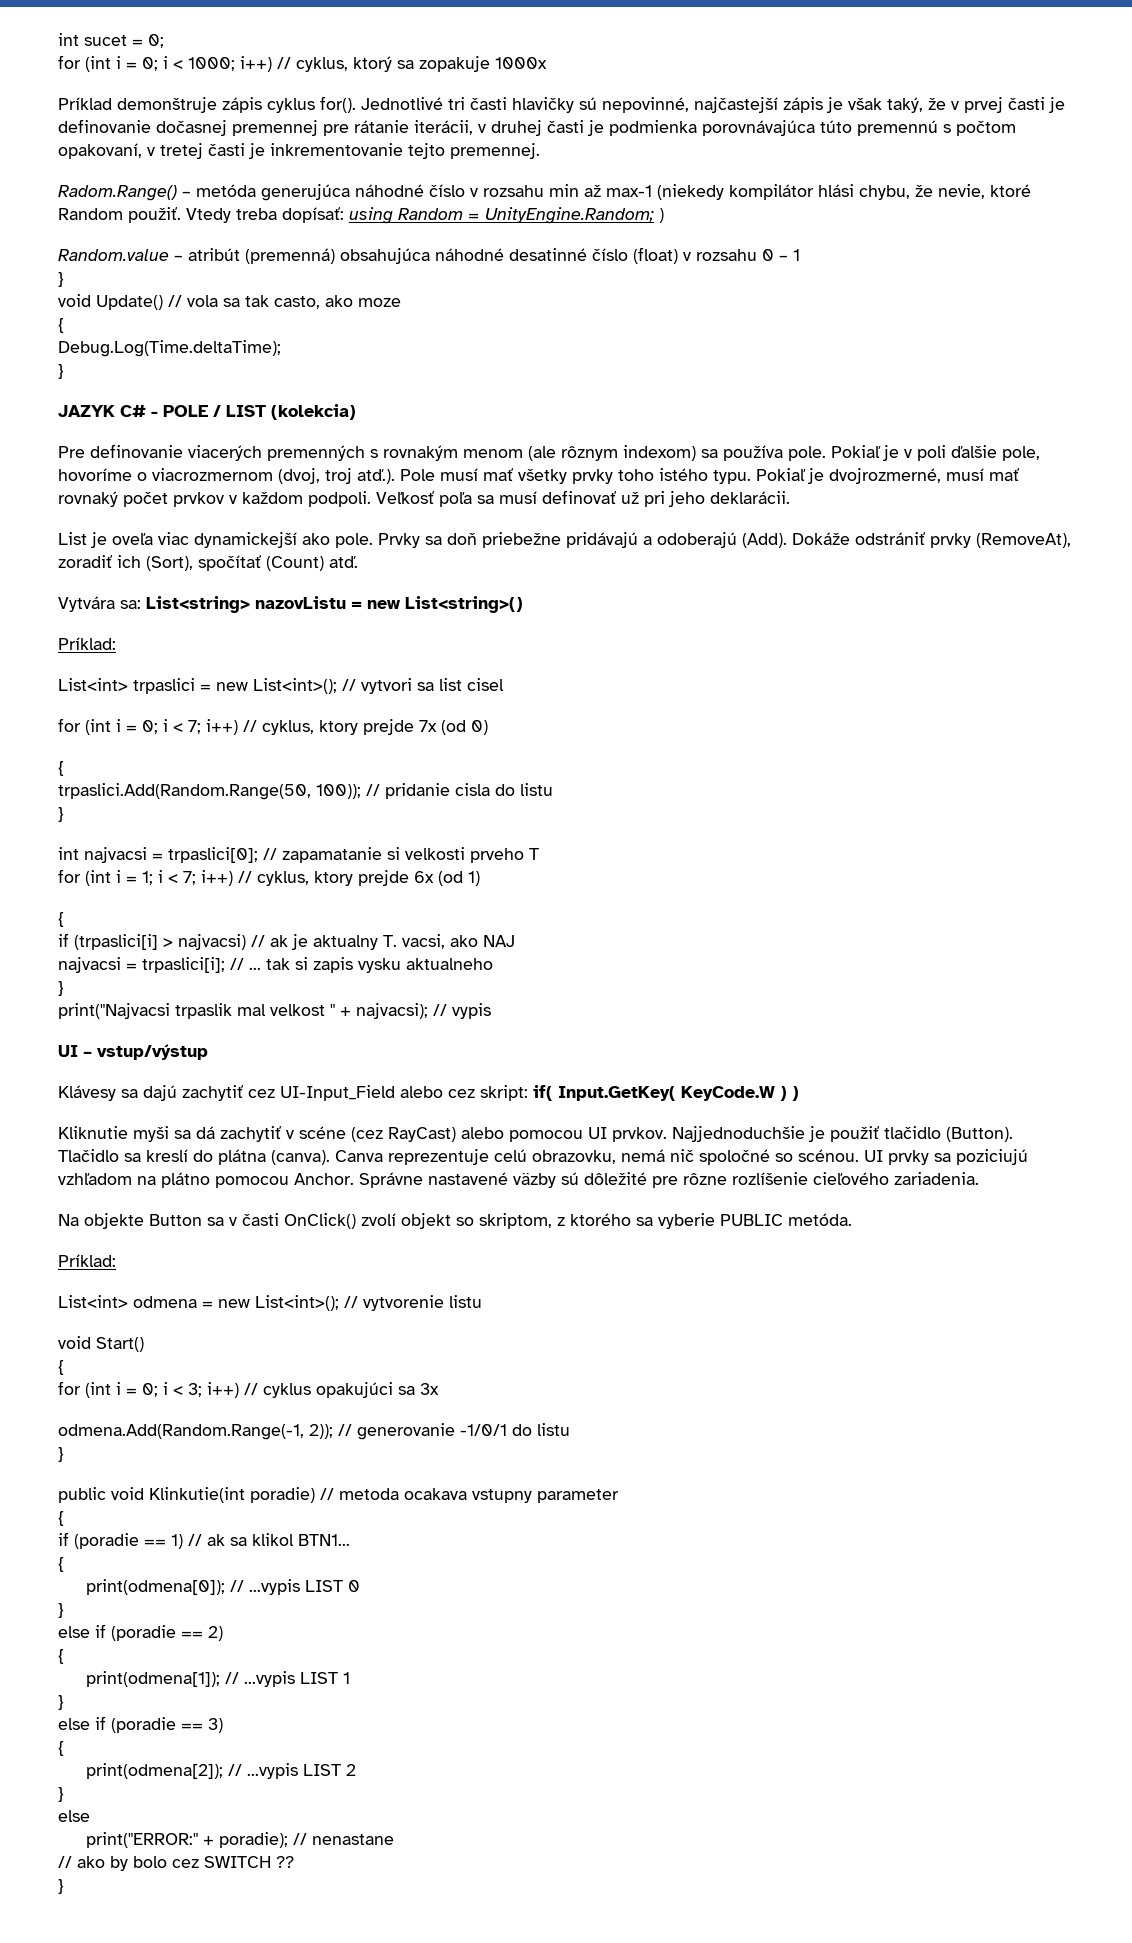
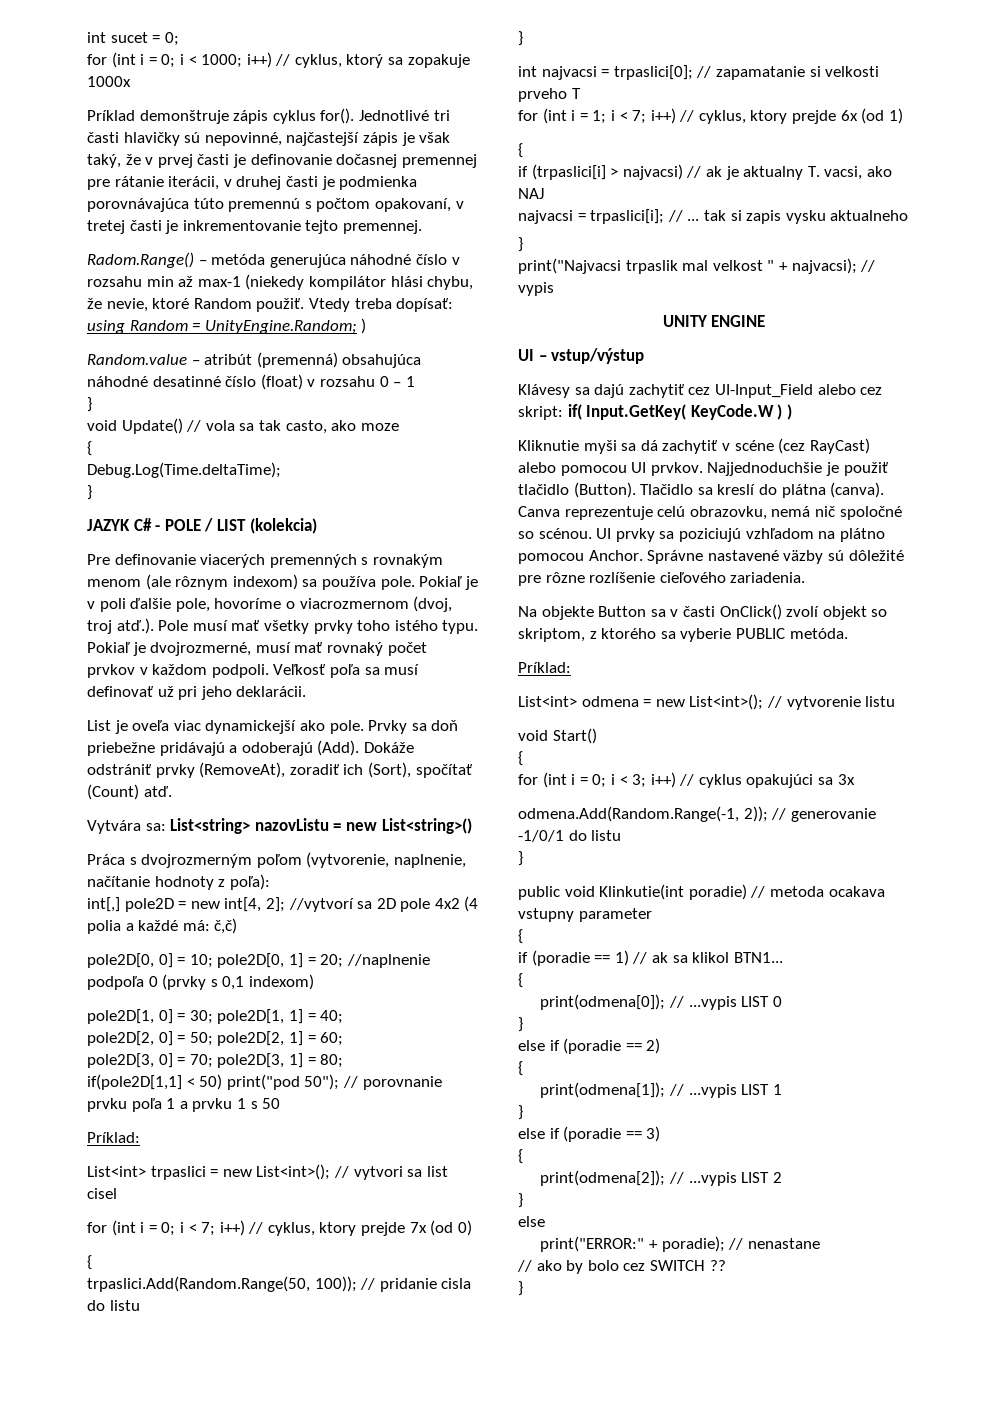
(523, 604) none -> [87,852,466,868] [87,874,270,890] [87,896,479,912] [87,918,238,934] [87,953,430,968] [87,974,314,990] [87,1009,344,1024] [87,1031,344,1046] [87,1053,344,1068] [87,1074,442,1090] [87,1098,281,1112] // Práca s dvojrozmerným poľom (vytvorenie, naplnenie, načítanie hodnoty z poľa): // int[,] pole2D = new int[4, 2]; //vytvorí sa 2D pole 4x2 (4 polia a každé má: č,č) // pole2D[0, 0] = 10; pole2D[0, 1] = 20; //naplnenie podpoľa 0 (prvky s 0,1 indexom) // pole2D[1, 0] = 30; pole2D[1, 1] = 40; // pole2D[2, 0] = 50; pole2D[2, 1] = 60; // pole2D[3, 0] = 70; pole2D[3, 1] = 80; // if(pole2D[1,1] < 50) print("pod 50"); // porovnanie prvku poľa 1 a prvku 1 s 50
(491, 1011) none -> [662,315,766,327] // UNITY ENGINE

